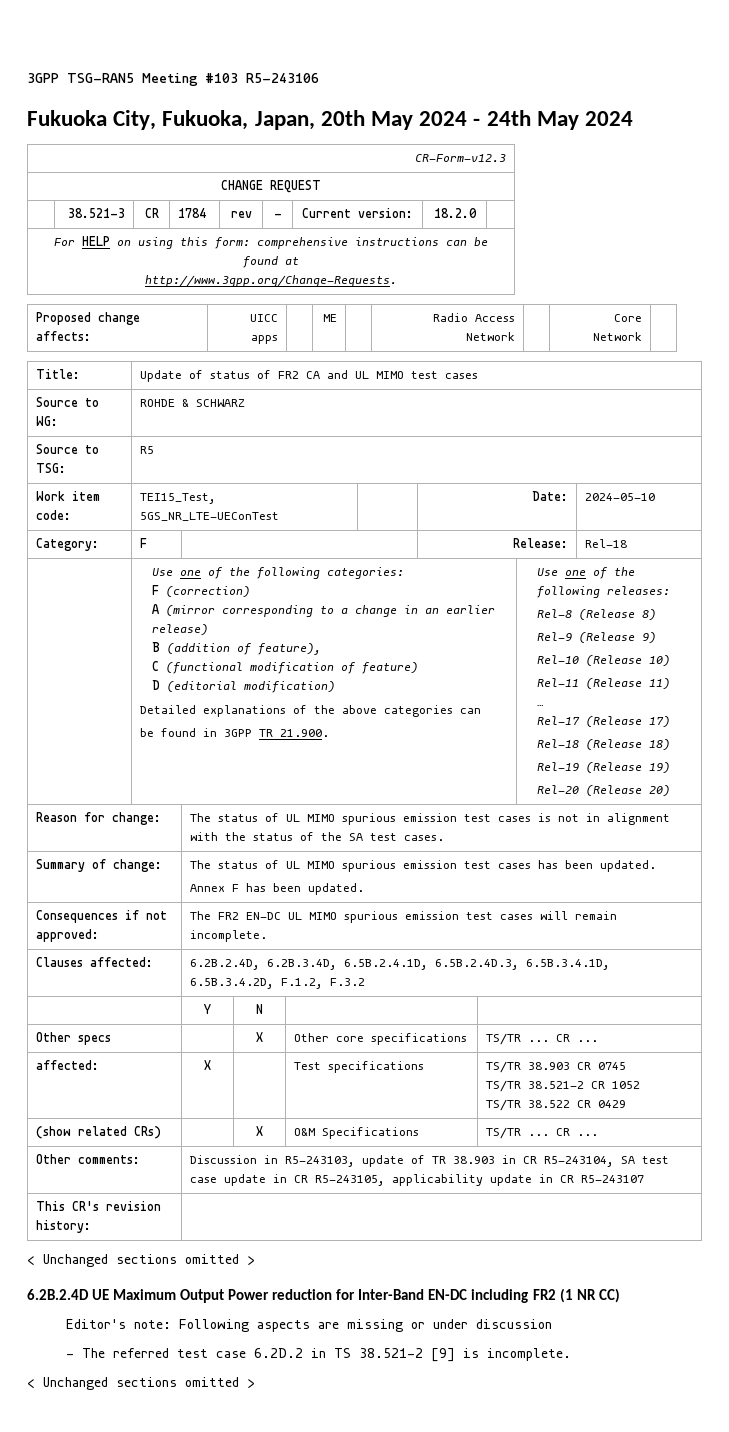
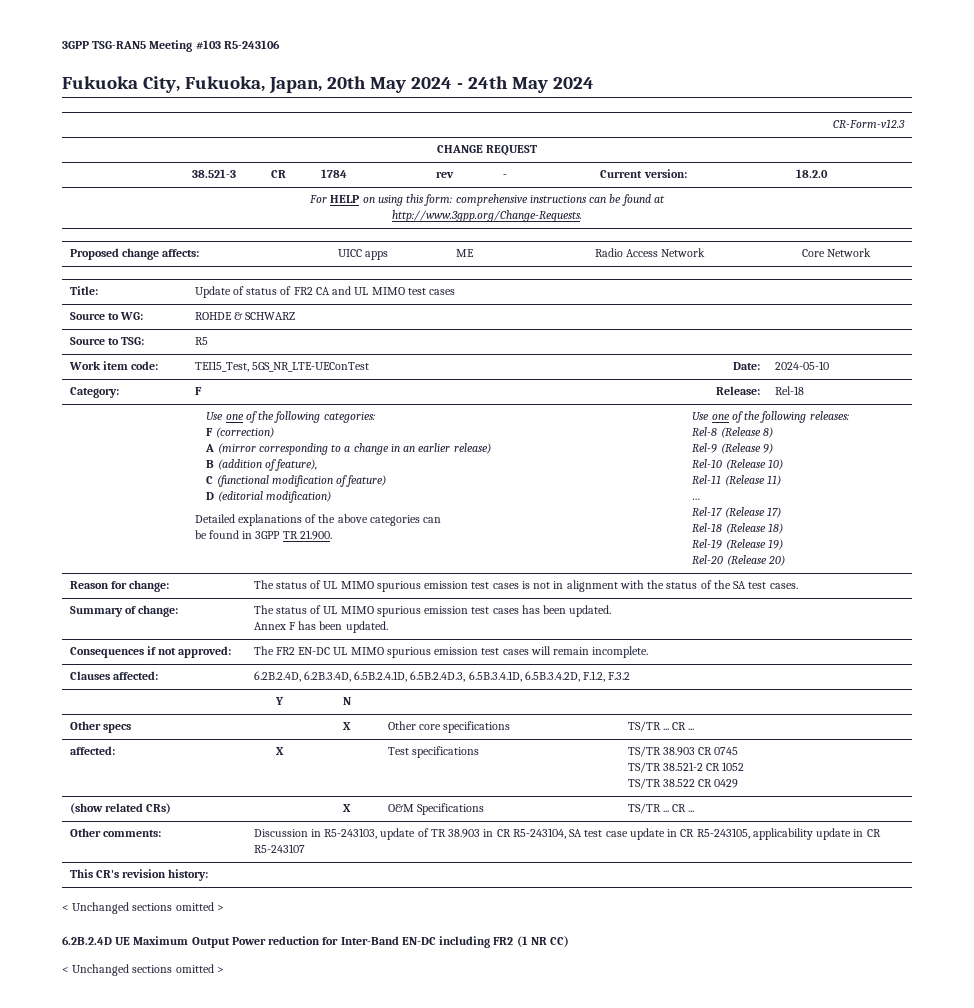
[65,1319,552,1332] [65,1348,571,1362] // Editor's note: Following aspects are missing or under discussion // - The referred test case 6.2D.2 in TS 38.521-2 [9] is incomplete. -> (570, 941) none

